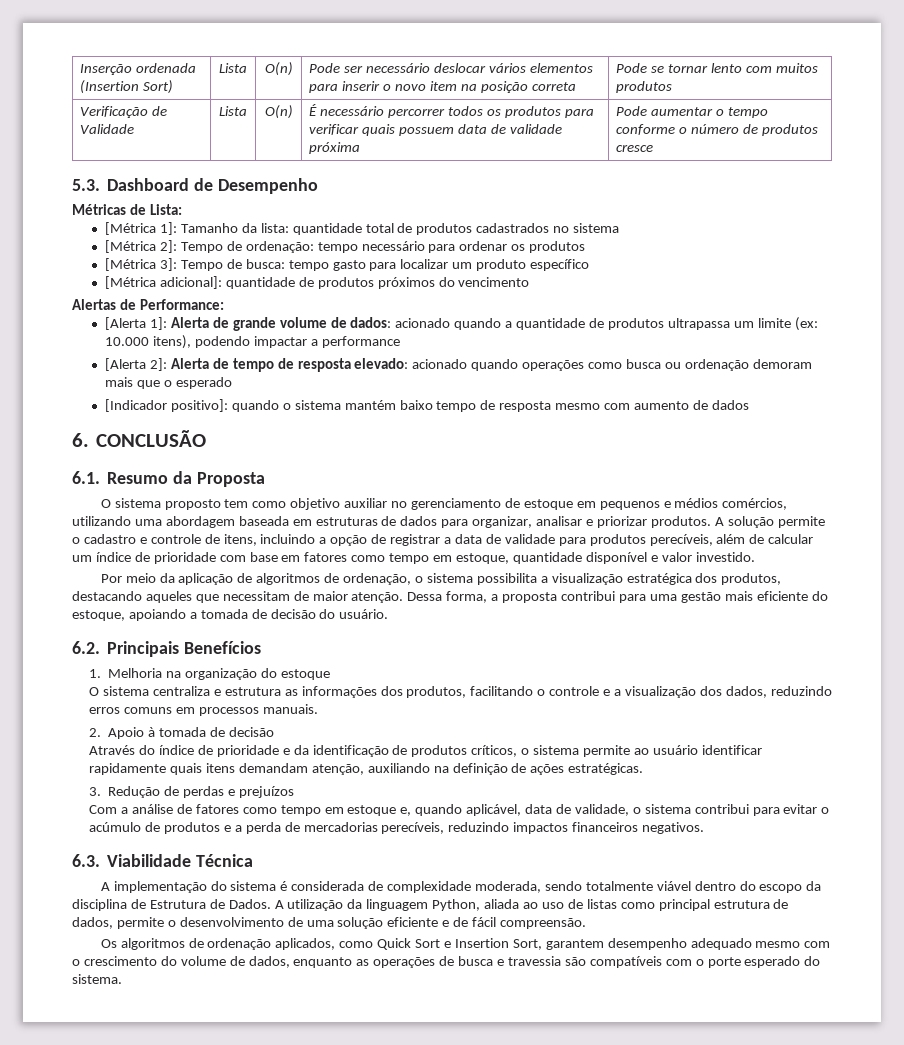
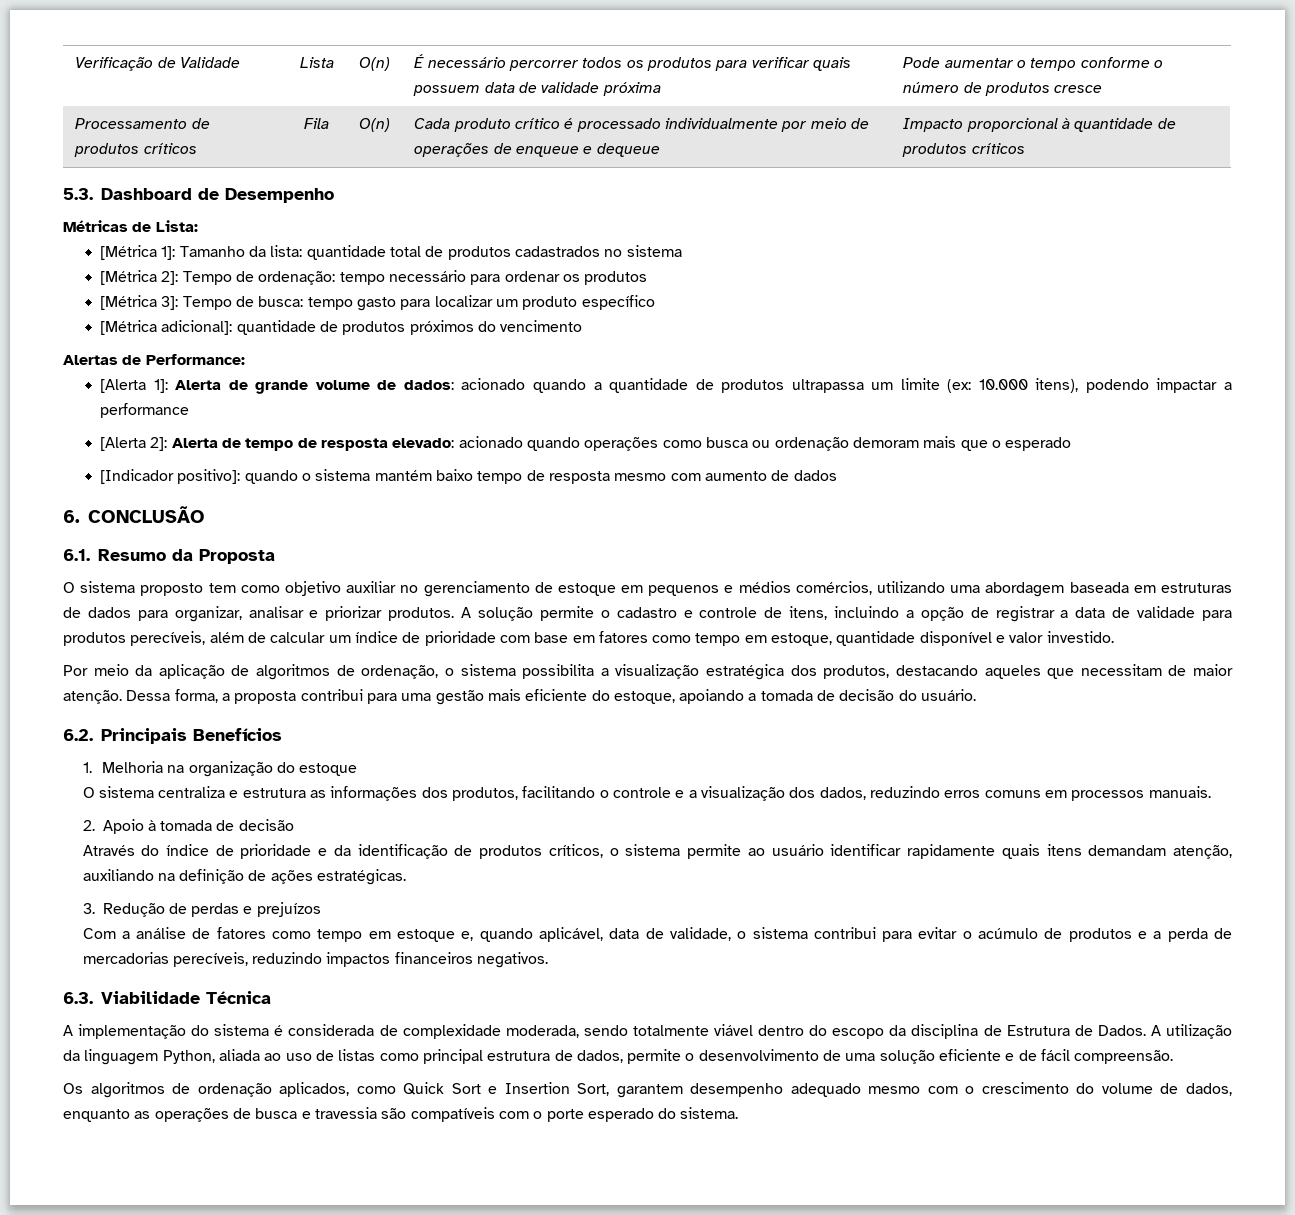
[80,63,197,75] [80,80,174,94] [219,63,247,73] [264,62,293,76] [309,63,593,73] [309,81,576,93] [616,63,818,73] [616,81,673,93] Inserção ordenada (Insertion Sort) | Lista | O(n) | Pode ser necessário deslocar vários elementos para inserir o novo item na posição correta | Pode se tornar lento com muitos produtos // -> (75, 64) none
(654, 148) none -> [75,118,210,129] [74,143,197,157] [304,118,329,129] [359,118,390,132] [414,118,869,132] [414,143,660,157] [903,118,1176,132] [902,143,1025,157] // Processamento de produtos críticos | Fila | O(n) | Cada produto crítico é processado individualmente por meio de operações de enqueue e dequeue | Impacto proporcional à quantidade de produtos críticos

